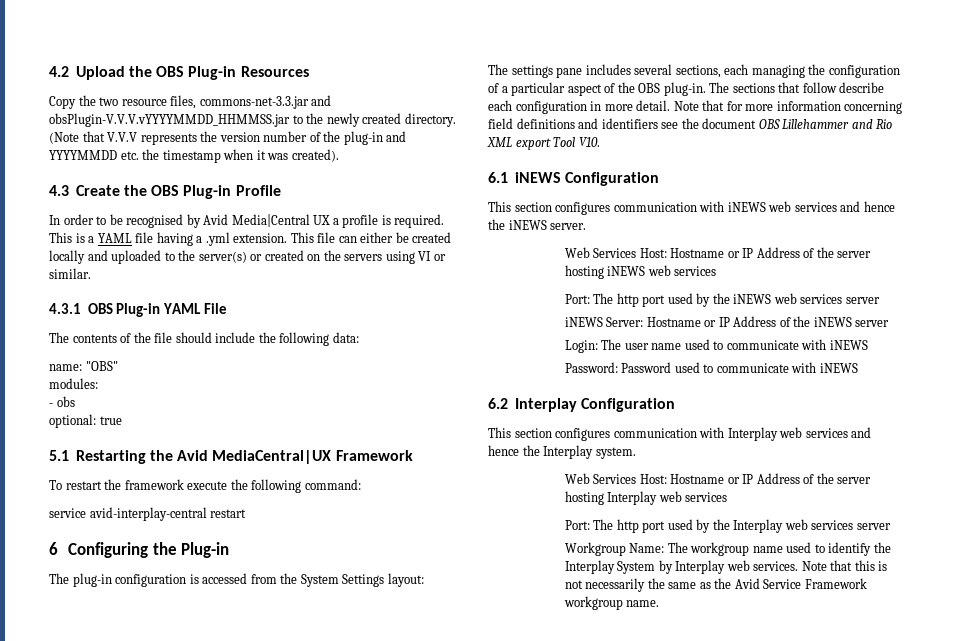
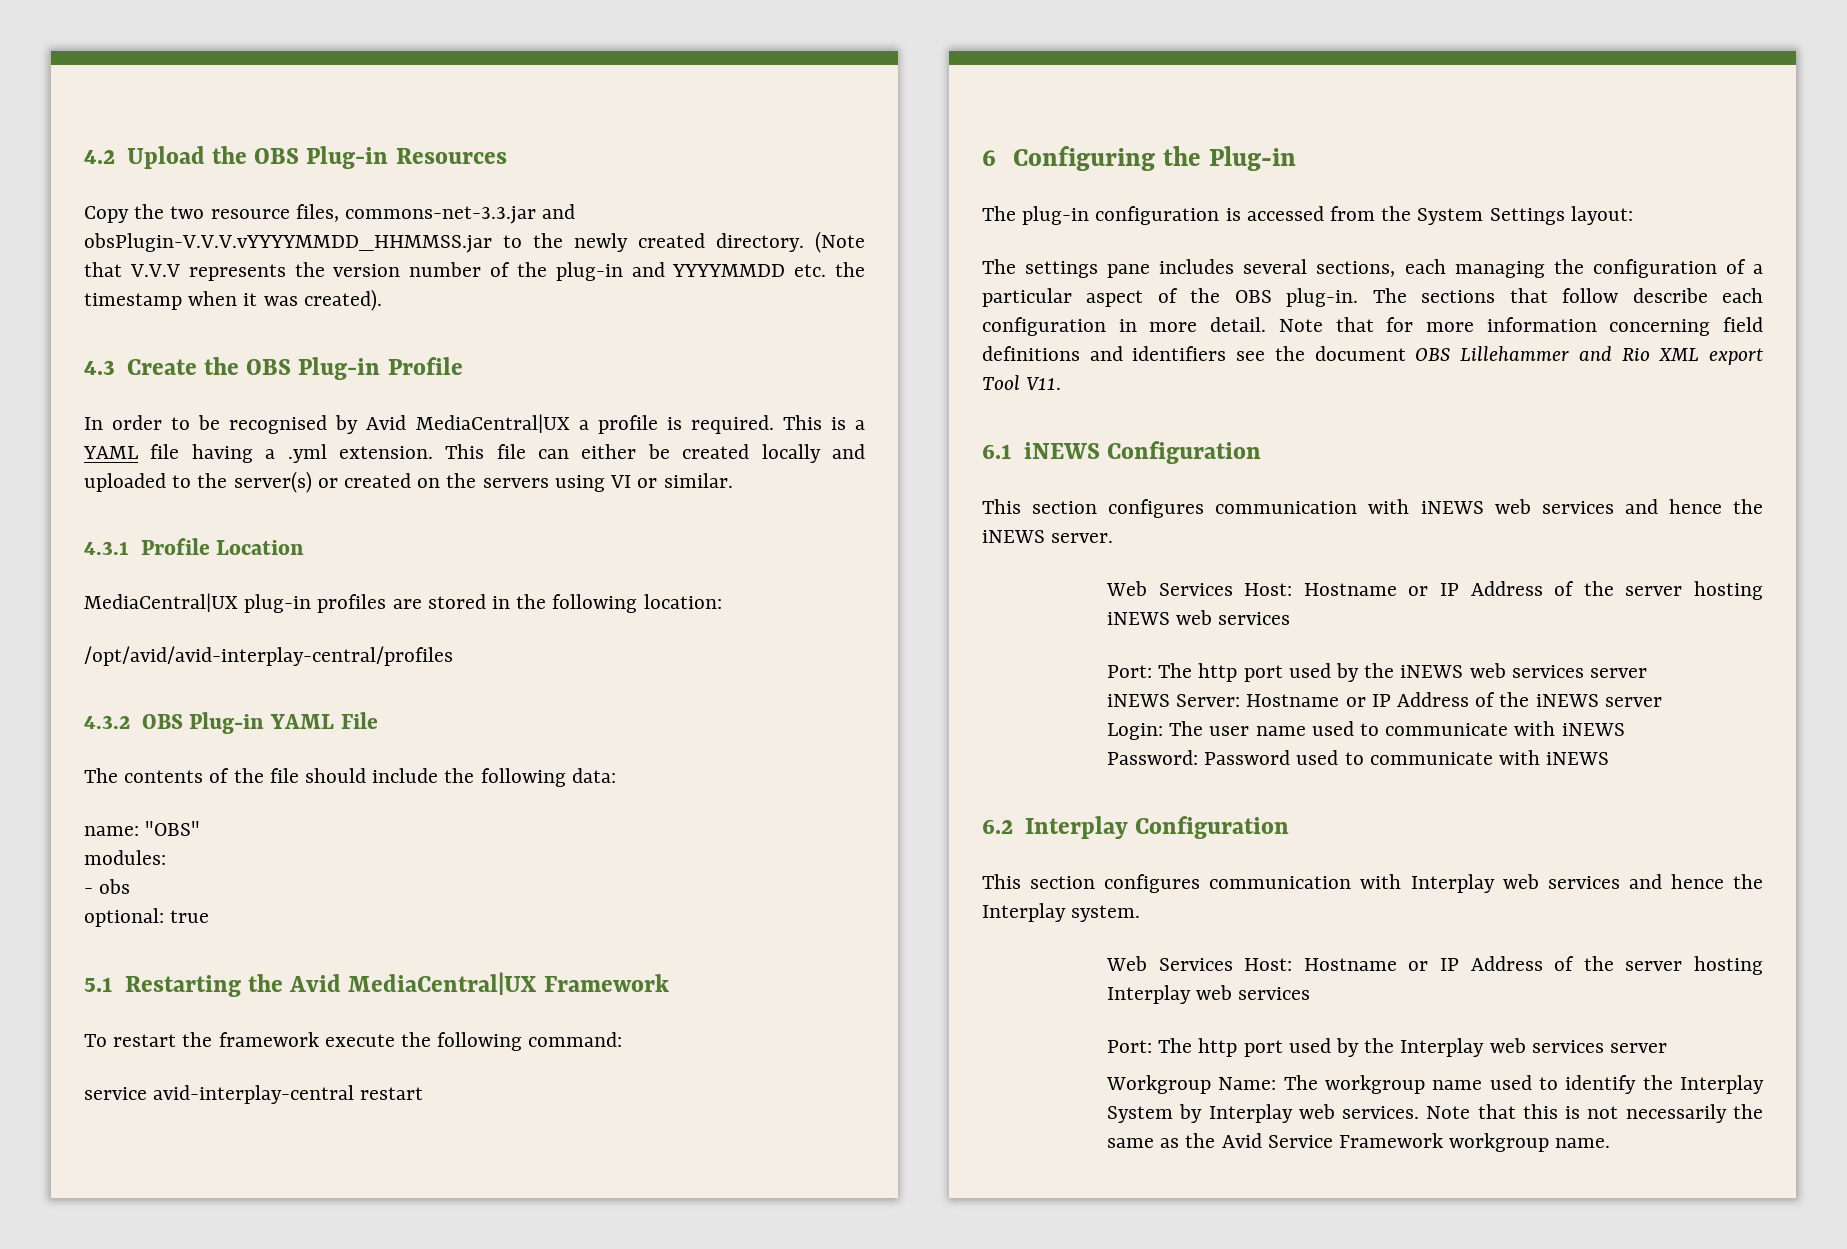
[231,214,331,227] Media|Central UX -> [415,414,570,433] MediaCentral|UX
(81, 308) none -> [140,538,305,555] [84,593,722,613] [84,646,453,666] [84,715,130,729] Profile Location // MediaCentral|UX plug-in profiles are stored in the following location: // /opt/avid/avid-interplay-central/profiles // 4.3.2
[578,137,600,147] V10. -> [1026,377,1062,390] V11.

